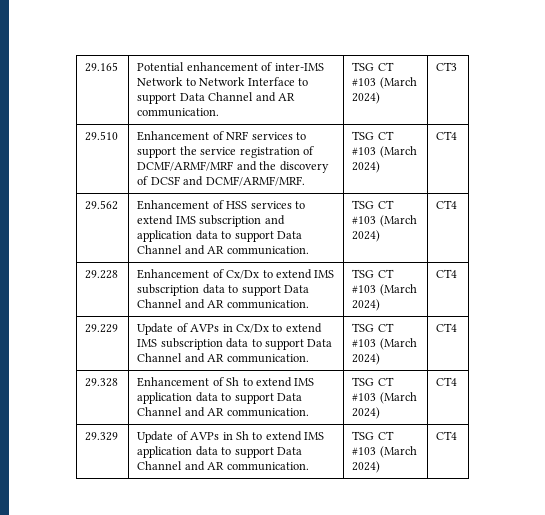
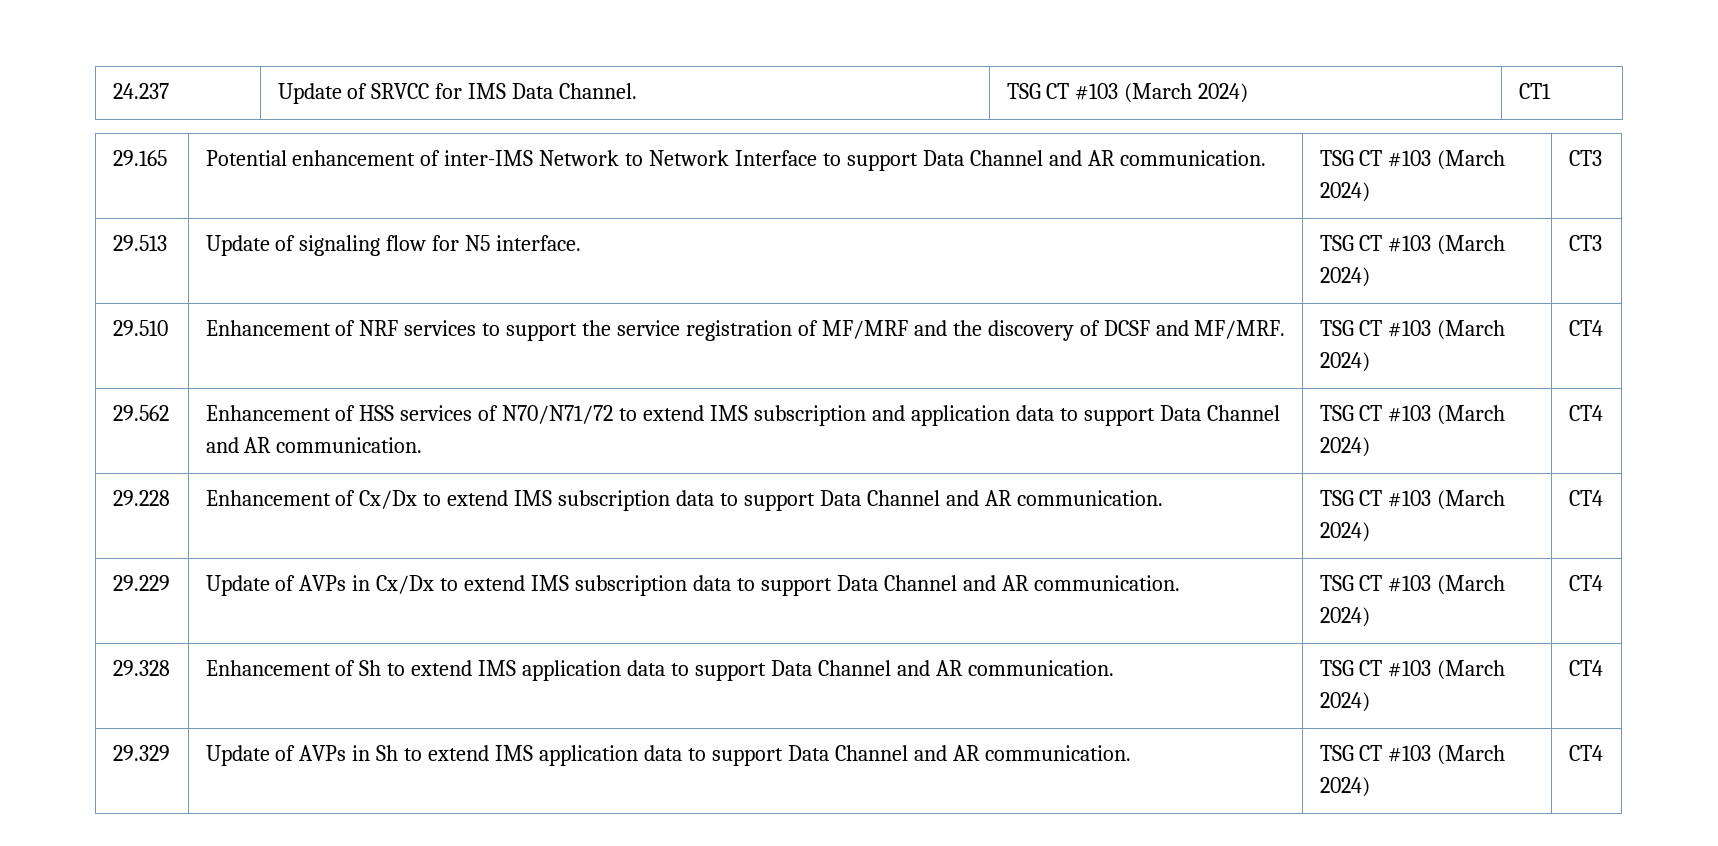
(85, 67) none -> [112,83,169,99] [277,83,638,104] [1006,83,1249,103] [1518,83,1551,99] 24.237 | Update of SRVCC for IMS Data Channel. | TSG CT #103 (March 2024) | CT1 //
(458, 66) none -> [112,235,167,251] [205,235,582,256] [1319,235,1506,255] [1319,267,1370,287] [1568,235,1602,251] // 29.513 | Update of signaling flow for N5 interface. | TSG CT #103 (March 2024) | CT3
[137,161,234,171] DCMF/ARMF/MRF -> [821,320,908,339] MF/MRF
[205,176,305,186] DCMF/ARMF/MRF. -> [1194,320,1286,339] MF/MRF.
(292, 205) none -> [478,405,614,424] of N70/N71/72

